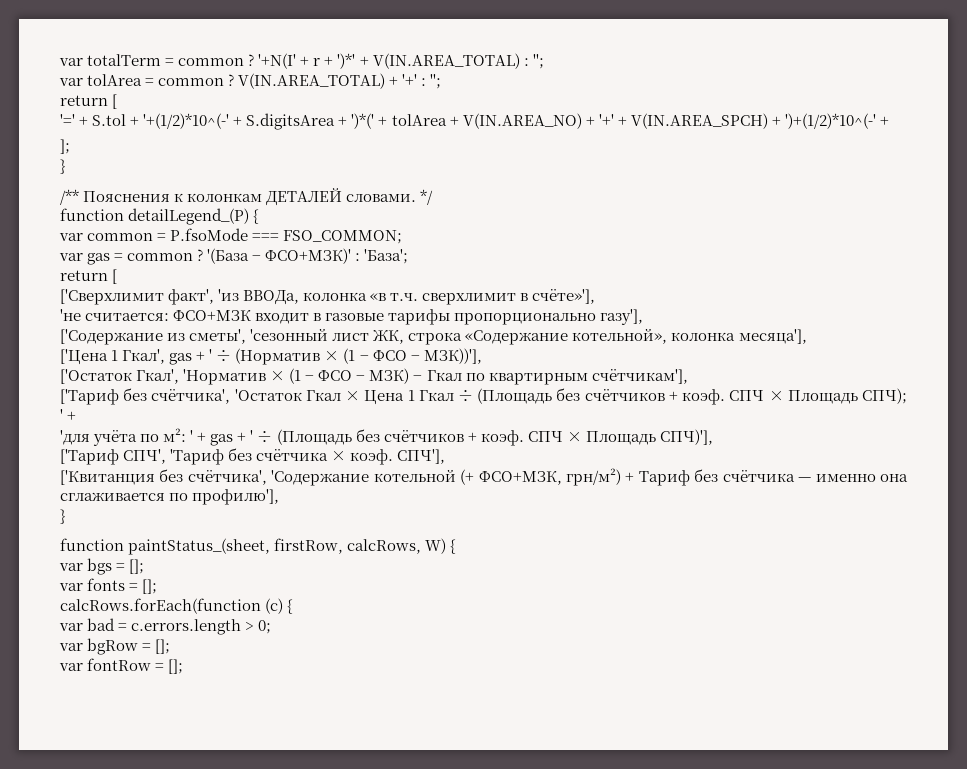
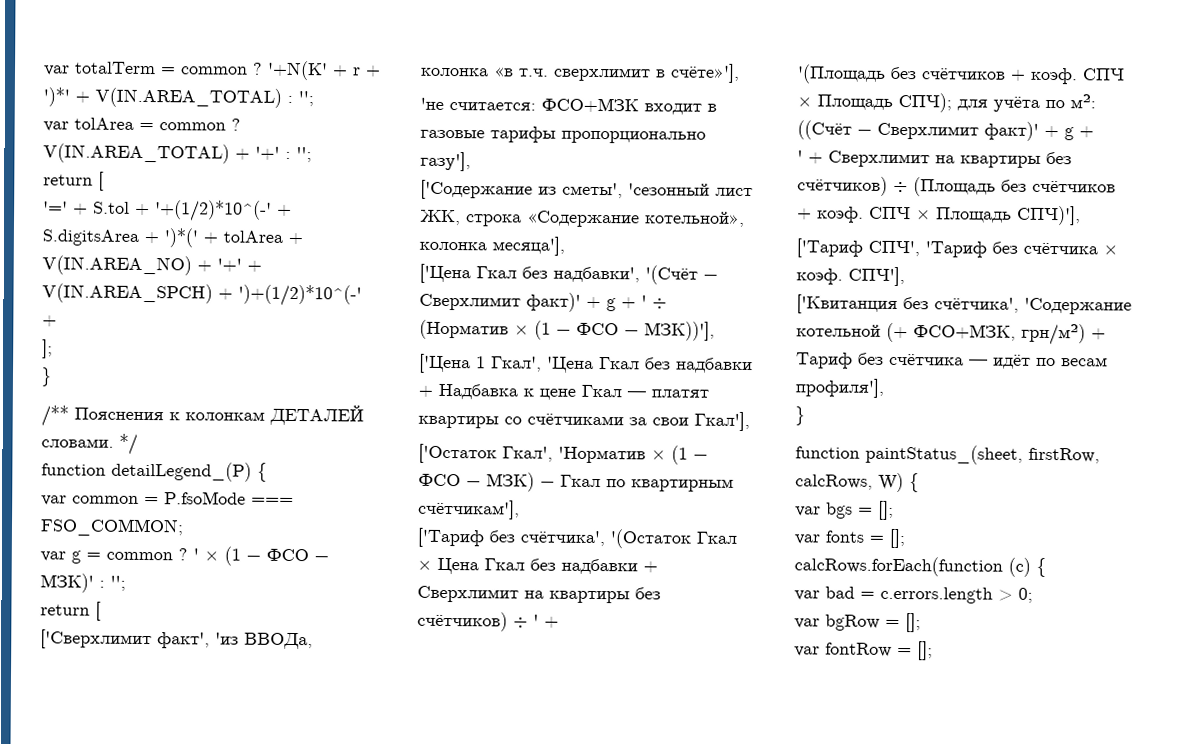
[258,53,297,69] '+N(I' -> [267,60,328,81] '+N(K'
[87,248,409,265] gas = common ? '(База − ФСО+МЗК)' : 'База'; -> [71,546,329,566] [40,573,126,593] g = common ? ' × (1 − ФСО − МЗК)' : '';
[111,349,193,365] 1 Гкал', gas -> [476,265,718,285] [419,292,616,312] Гкал без надбавки', '(Счёт − Сверхлимит факт)' + g
(482, 356) none -> [419,353,753,374] [418,383,709,400] [418,411,750,432] // ['Цена 1 Гкал', 'Цена Гкал без надбавки + Надбавка к цене Гкал — платят квартиры со счётчиками за свои Гкал'],
[234,389,302,401] 'Остаток -> [610,529,691,549] '(Остаток
[407,388,553,404] 1 Гкал ÷ (Площадь -> [484,558,658,575] [417,585,661,604] [417,611,559,632] [797,64,886,84] Гкал без надбавки + Сверхлимит на квартиры без счётчиков) ÷ ' + // '(Площадь
[60,409,77,421] [60,428,254,446] ' + // 'для учёта по м²: ' + gas + ' -> [957,94,1096,112] [797,120,1094,141] [797,150,1072,168] [797,176,888,196] для учёта по м²: ((Счёт − Сверхлимит факт)' + g + // ' + Сверхлимит на квартиры без счётчиков)
[815,474,909,482] [60,489,280,505] именно она сглаживается по профилю'], -> [993,354,1108,369] [795,378,884,398] идёт по весам профиля'],

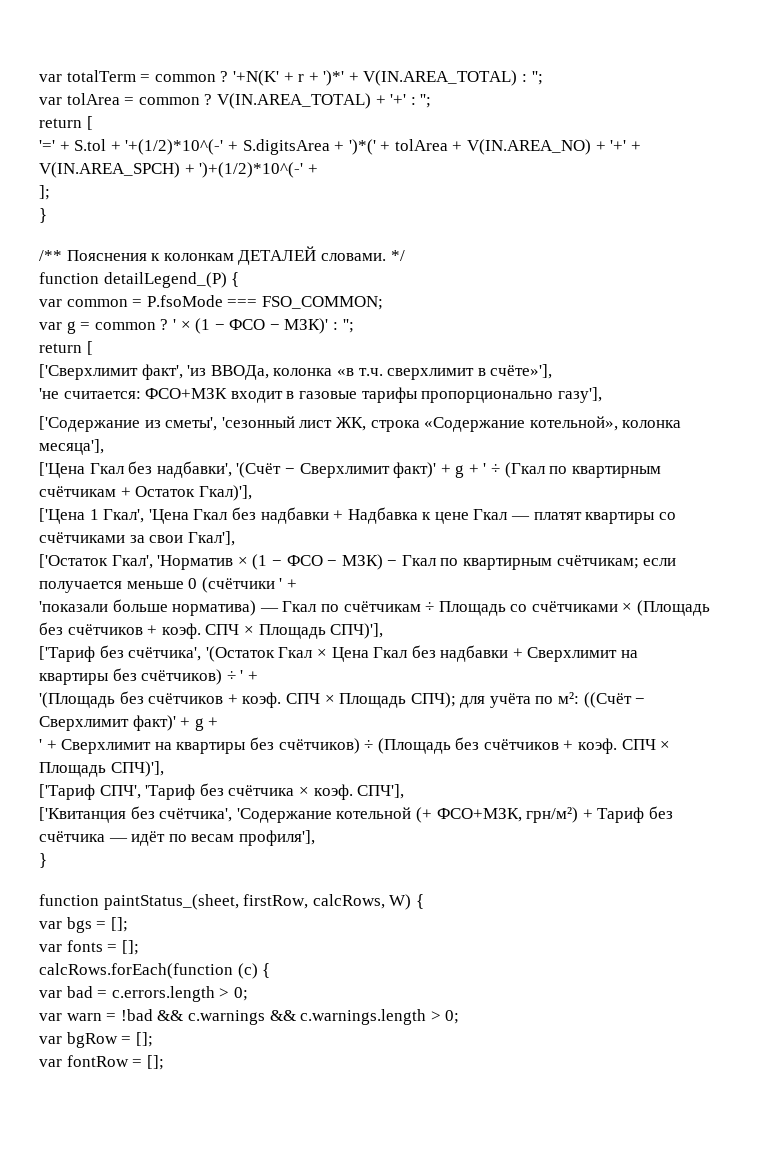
[419,319,715,341] (Норматив × (1 − ФСО − МЗК))'], -> [504,462,661,478] [39,485,252,501] (Гкал по квартирным счётчикам + Остаток Гкал)'],
[418,499,520,520] счётчикам'], -> [556,555,677,569] [39,577,297,593] [39,599,711,616] [39,622,384,639] счётчикам; если получается меньше 0 (счётчики ' + // 'показали больше норматива) — Гкал по счётчикам ÷ Площадь со счётчиками × (Площадь без счётчиков + коэф. СПЧ × Площадь СПЧ)'],
(1033, 595) none -> [39,1009,460,1025] // var warn = !bad && c.warnings && c.warnings.length > 0;

